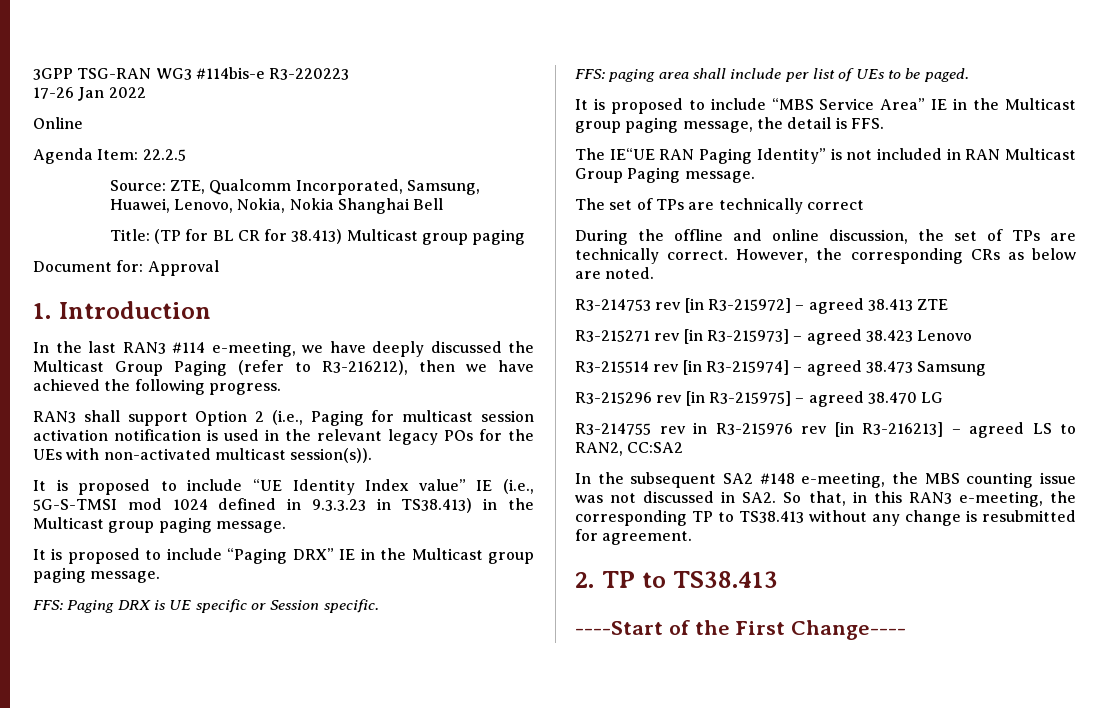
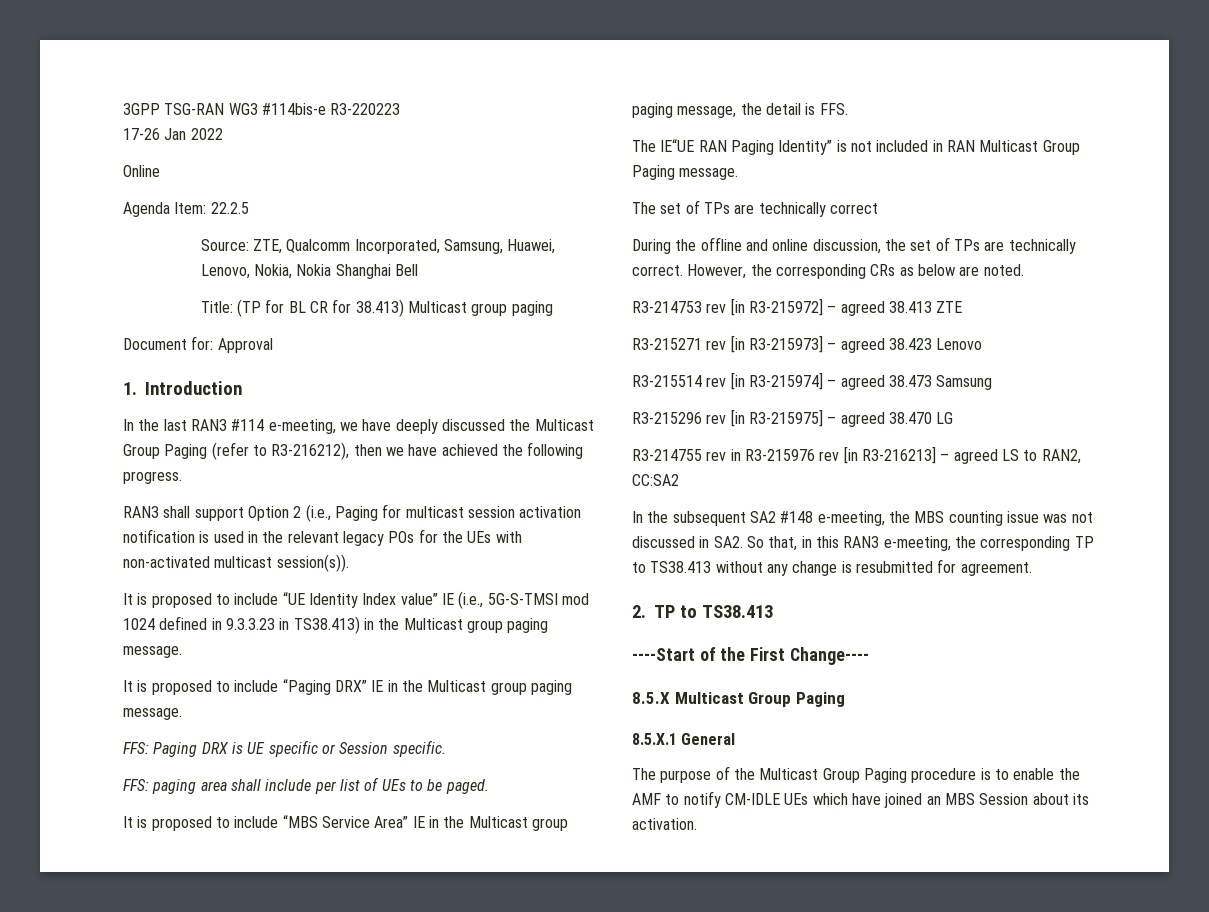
(907, 630) none -> [632,692,845,707] [632,733,736,745] [632,766,1080,783] [632,791,1089,808] [632,818,697,830] // 8.5.X Multicast Group Paging // 8.5.X.1 General // The purpose of the Multicast Group Paging procedure is to enable the AMF to notify CM-IDLE UEs which have joined an MBS Session about its activation.

